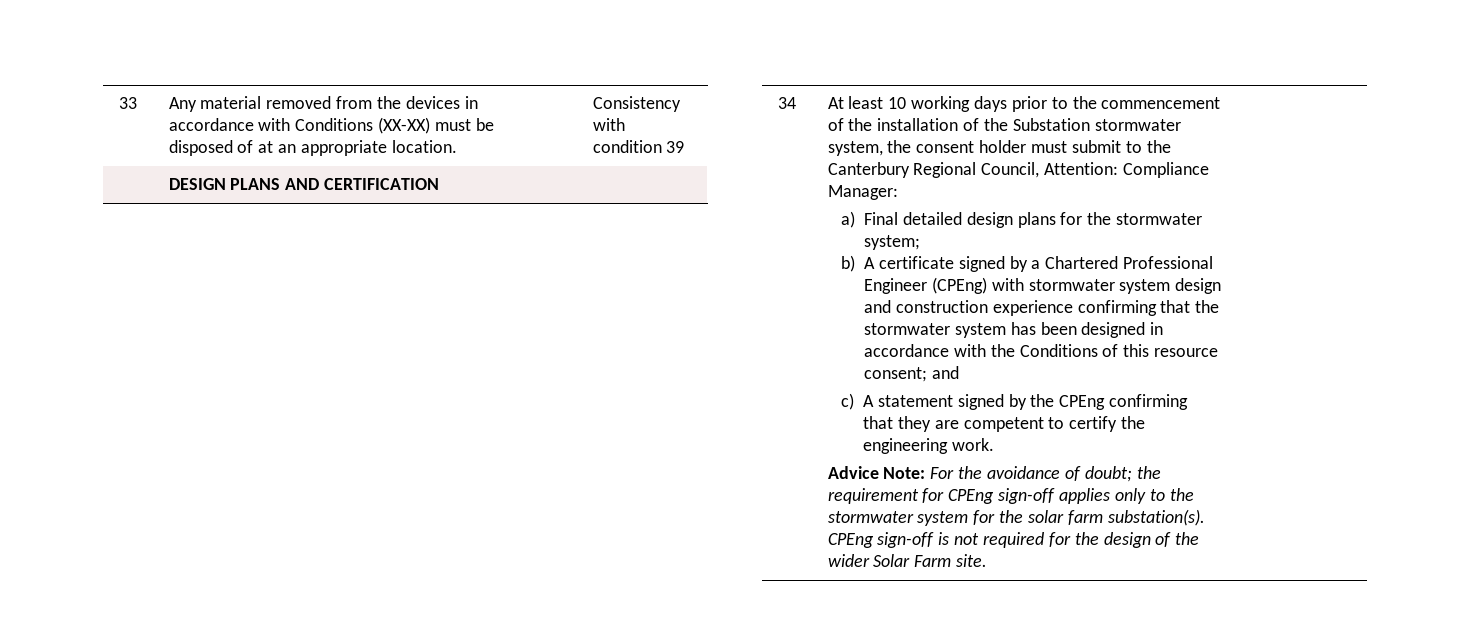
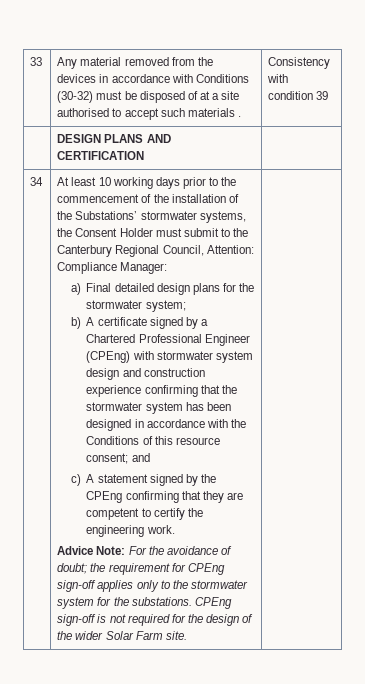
[378,117,431,134] (XX-XX) -> [57,91,94,103] (30-32)
[278,140,457,156] an appropriate location. -> [211,91,240,100] [57,108,241,120] a site authorised to accept such materials .
[1012,118,1181,131] [827,140,1027,156] Substation stormwater system, the consent holder -> [75,211,246,223] [57,228,153,237] Substations’ stormwater systems, the Consent Holder
[1027,509,1205,526] solar farm substation(s). -> [131,597,192,606] substations.

